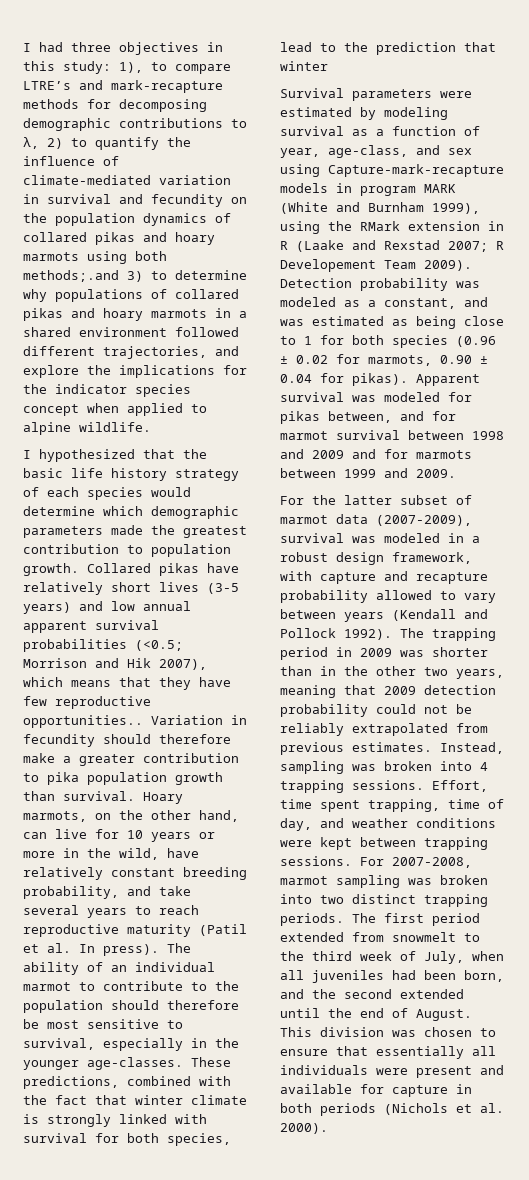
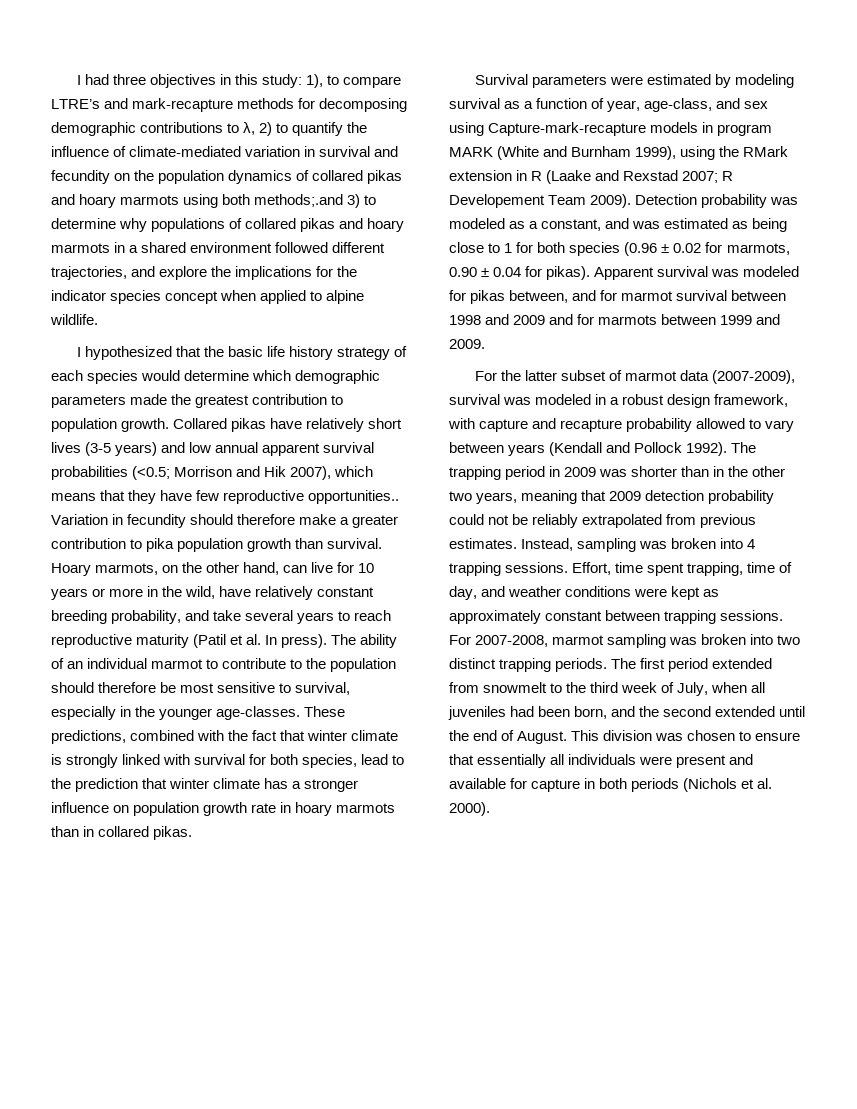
(328, 66) none -> [213,778,359,792] [51,802,396,816] [51,826,193,840] climate has a stronger influence on population growth rate in hoary marmots than in collared pikas.
(352, 843) none -> [703,589,720,597] [449,610,603,624] as approximately constant

